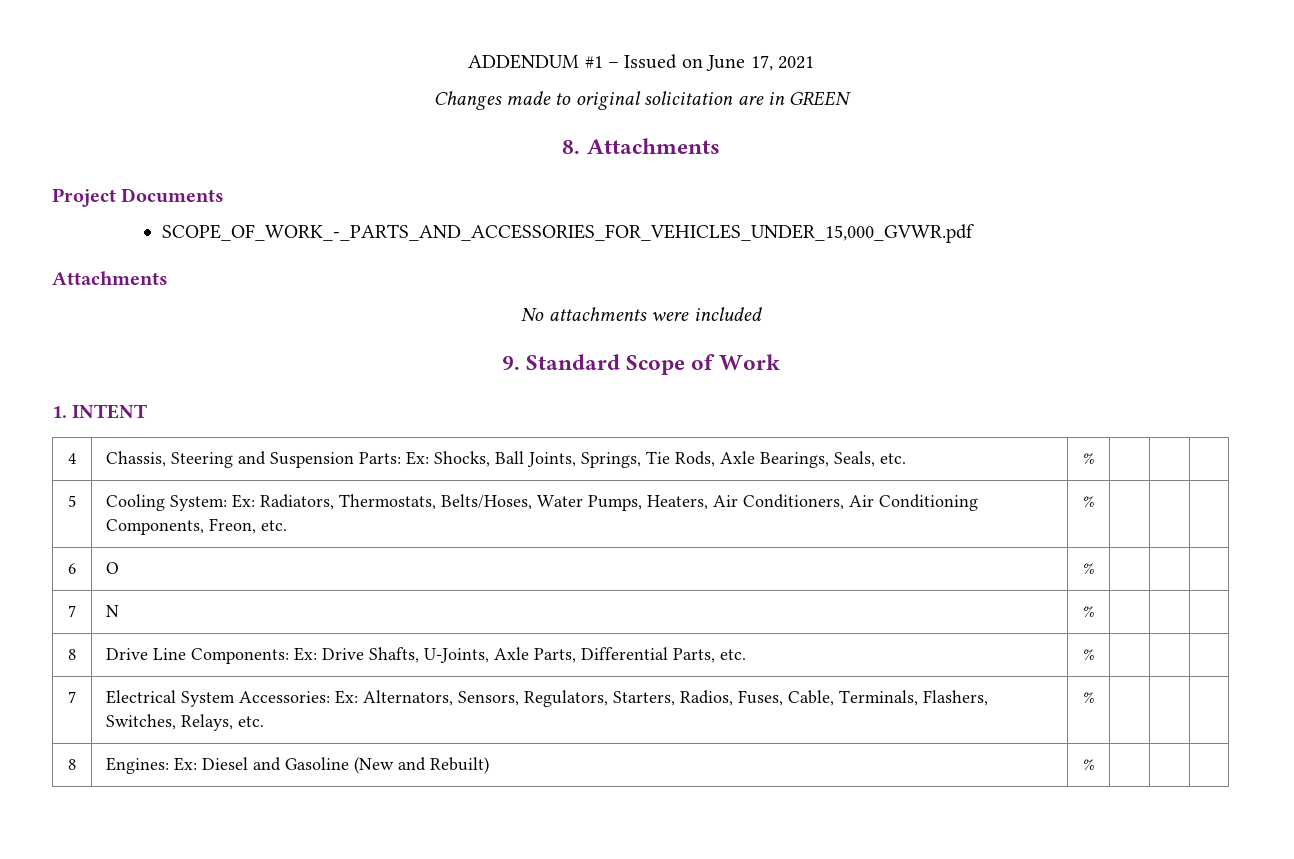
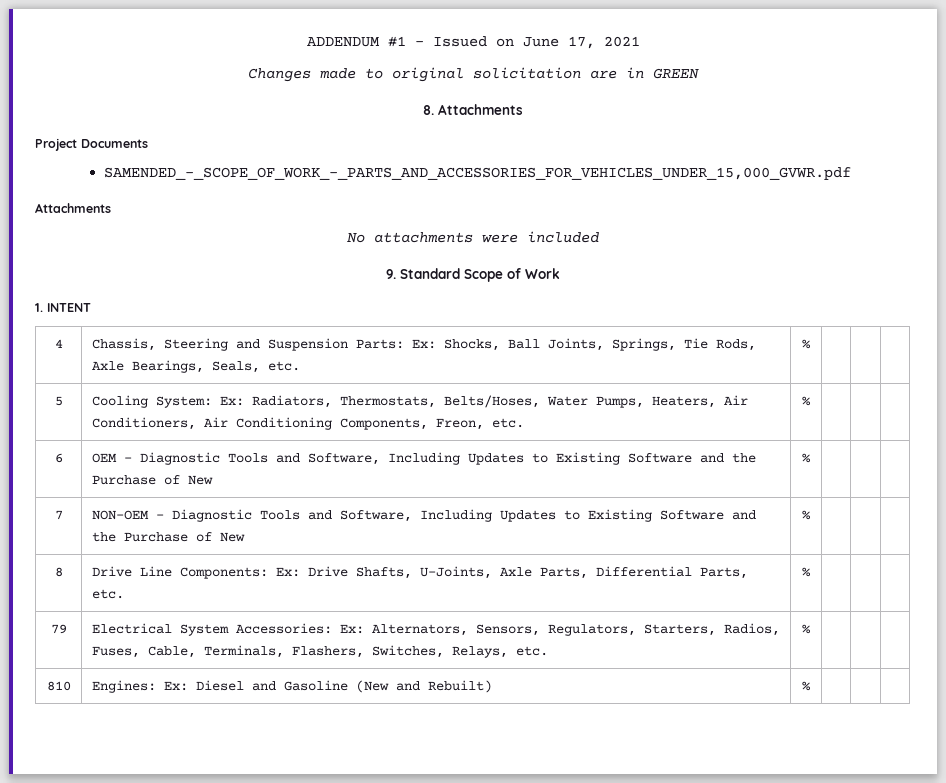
[161,224,974,243] SCOPE_OF_WORK_-_PARTS_AND_ACCESSORIES_FOR_VEHICLES_UNDER_15,000_GVWR.pdf -> [104,167,852,180] SAMENDED_-_SCOPE_OF_WORK_-_PARTS_AND_ACCESSORIES_FOR_VEHICLES_UNDER_15,000_GVWR.pdf
[105,562,119,574] [1083,563,1094,574] [68,605,76,617] [105,605,119,617] O | % | | | // 7 | N -> [91,452,756,465] [91,475,213,485] [802,453,811,463] [54,510,63,520] [91,509,756,522] [91,532,245,542] OEM - Diagnostic Tools and Software, Including Updates to Existing Software and the Purchase of New | % | | | // 7 | NON-OEM - Diagnostic Tools and Software, Including Updates to Existing Software and the Purchase of New
[68,691,76,703] 7 -> [50,624,67,634] 79
[68,759,76,770] 8 -> [46,681,71,691] 810

